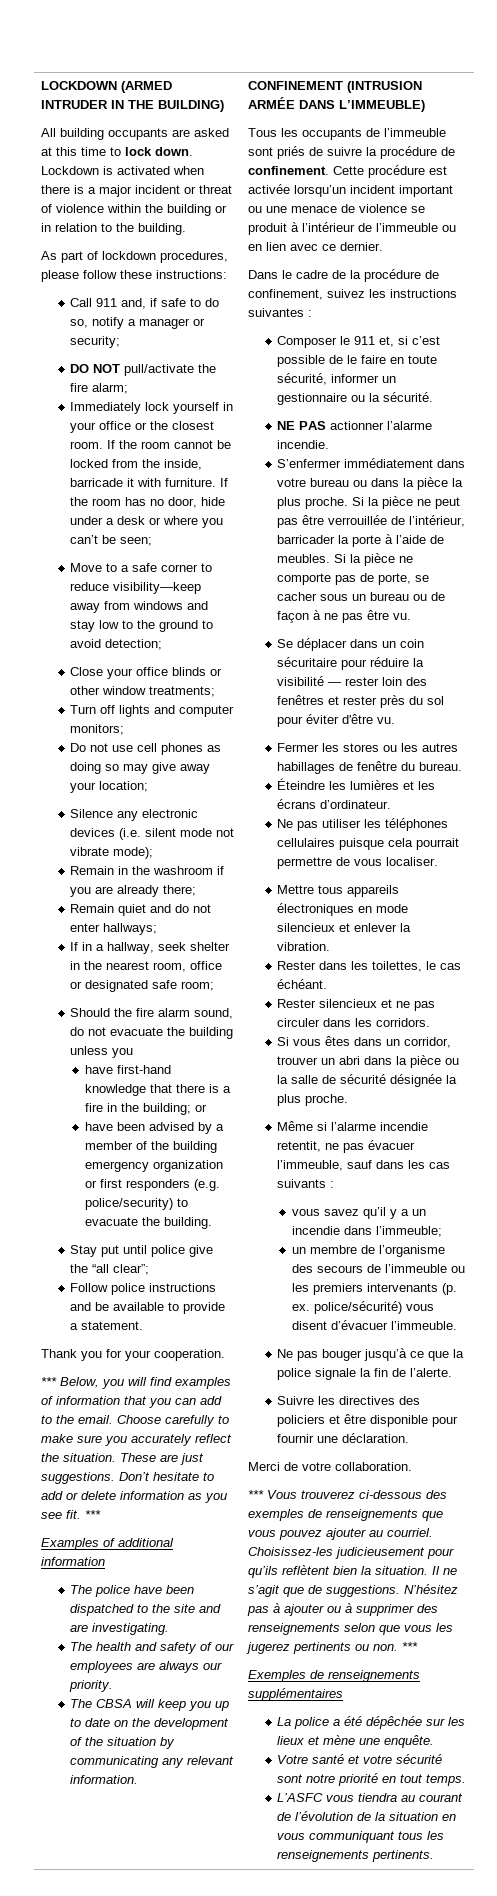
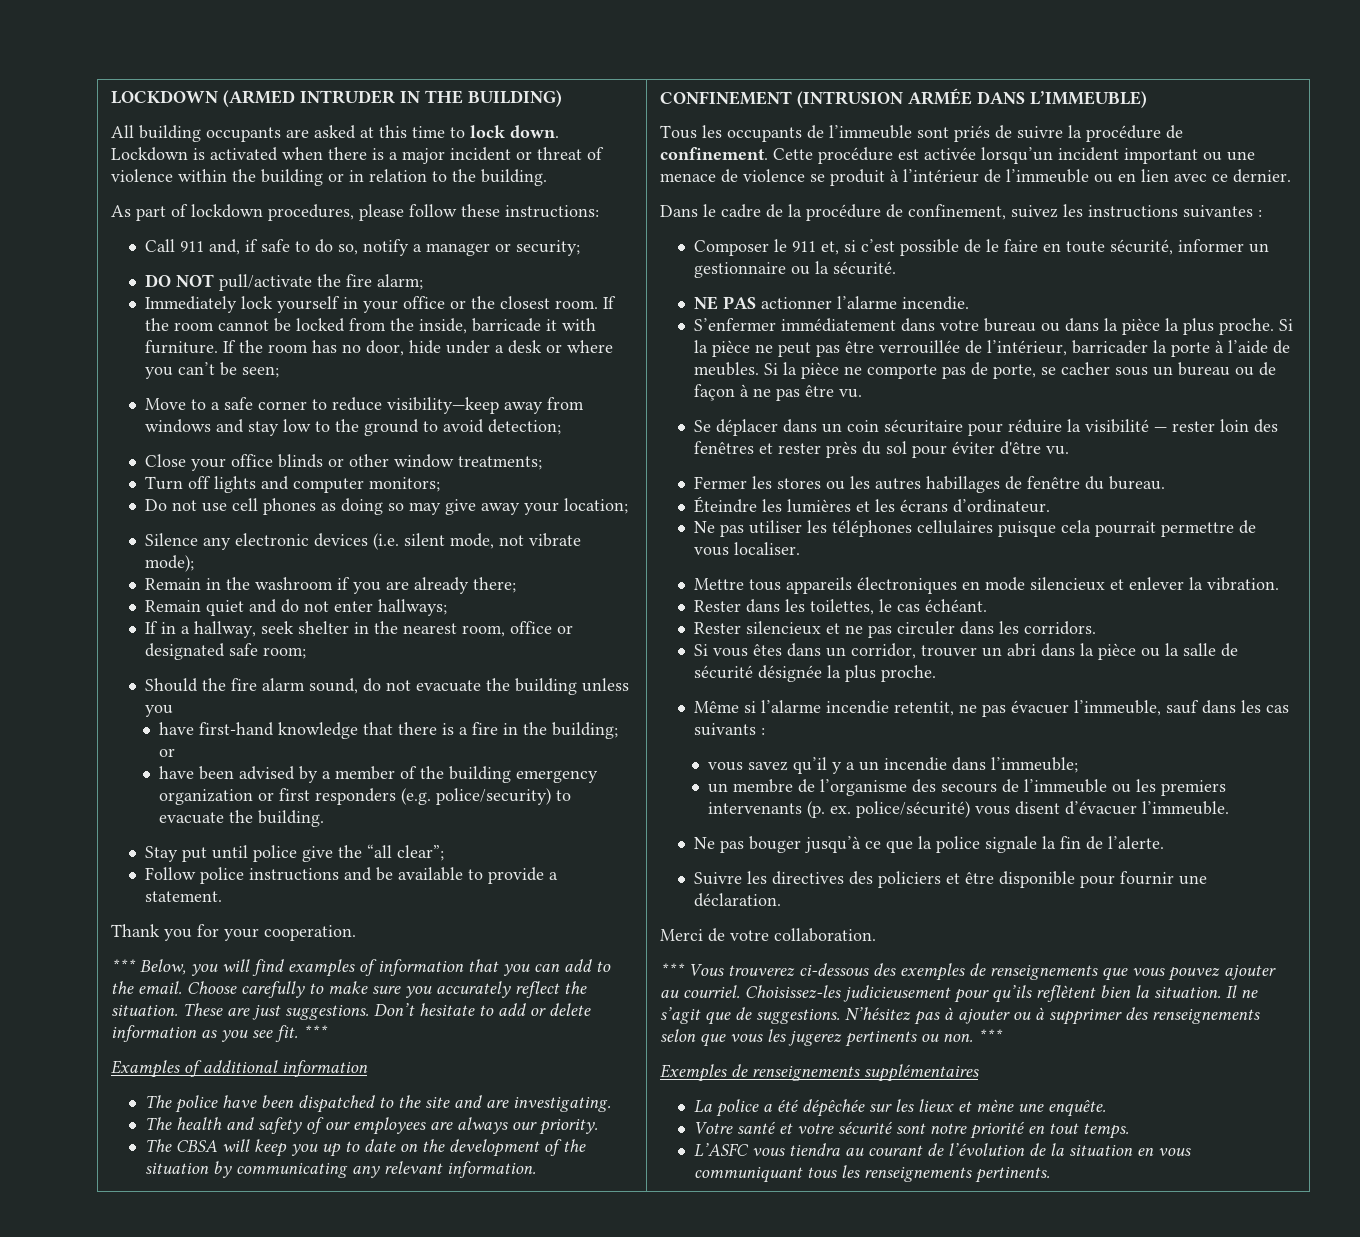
[180,828,213,837] mode -> [450,533,495,549] mode,

